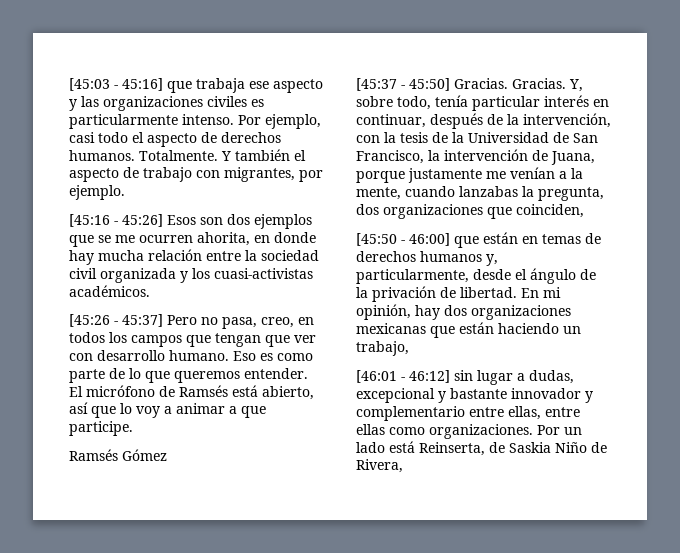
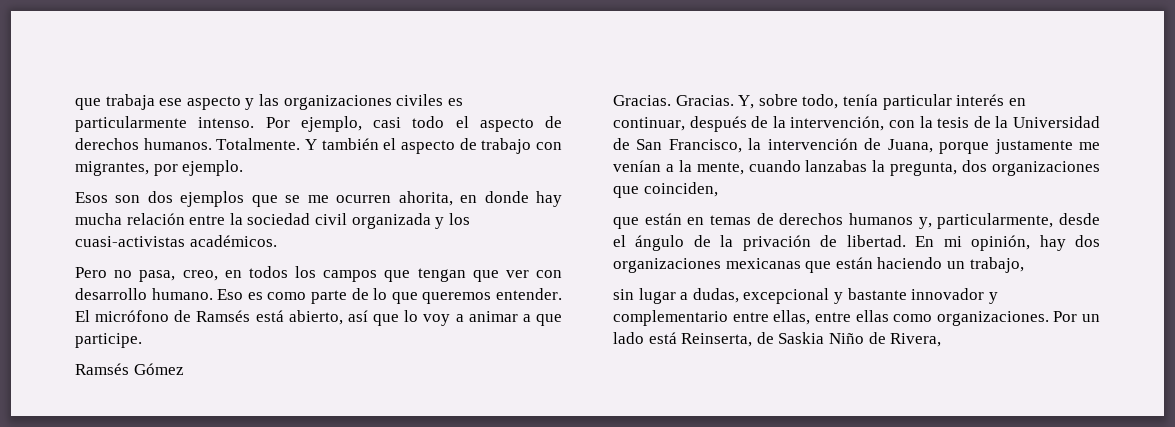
[69,78,163,91] [45:03 - 45:16] -> (75, 104) none
[69,214,163,227] [45:16 - 45:26] -> (244, 168) none
[69,314,163,327] [45:26 - 45:37] -> (277, 241) none
[356,78,450,91] [45:37 - 45:50] -> (184, 369) none
[356,233,450,246] [45:50 - 46:00] -> (718, 189) none
[356,370,450,383] [46:01 - 46:12] -> (1024, 265) none

